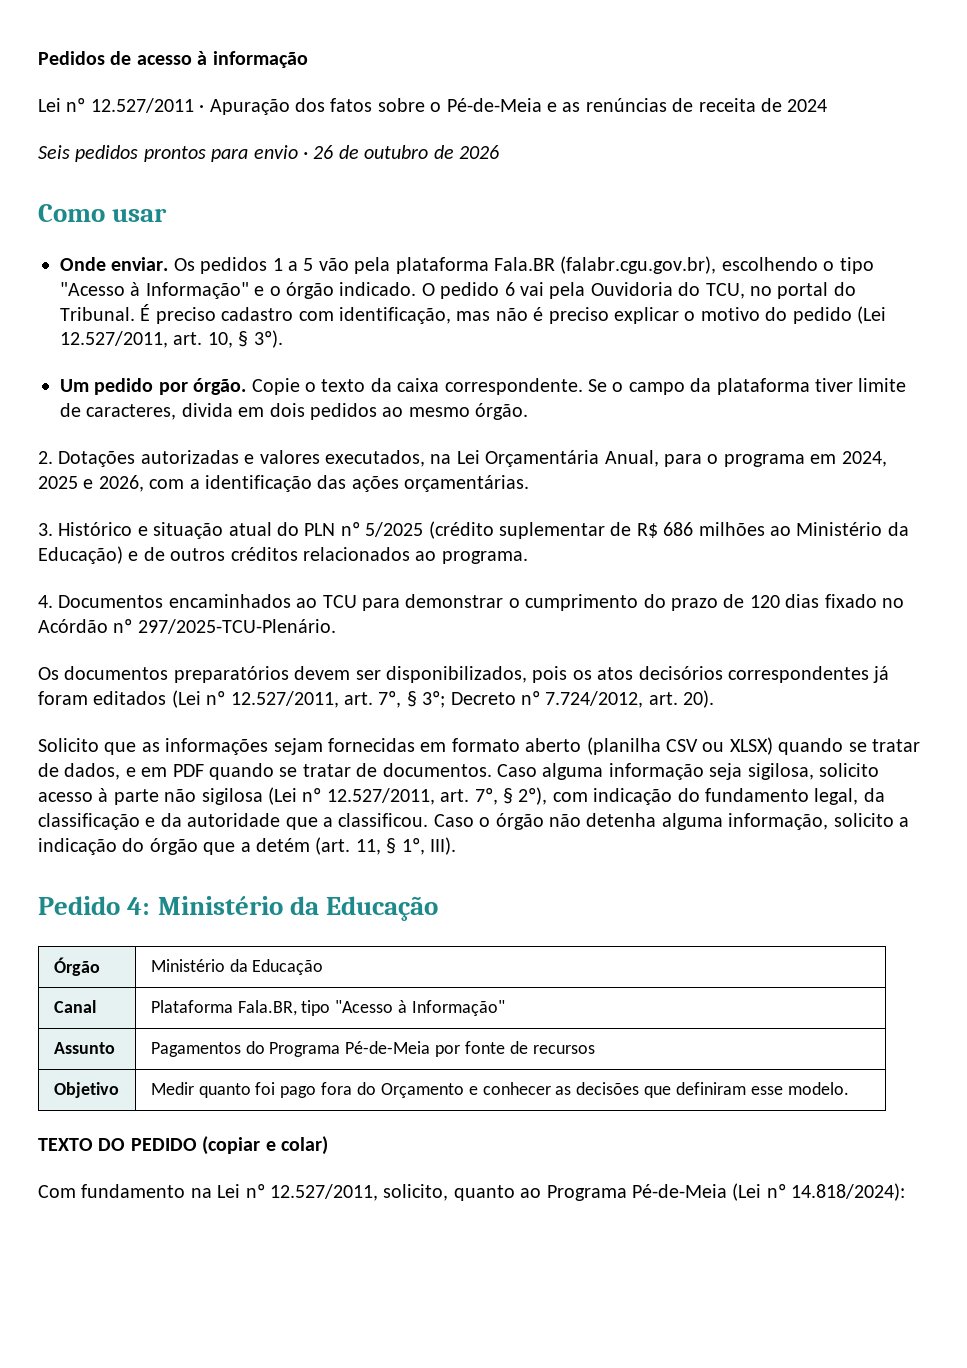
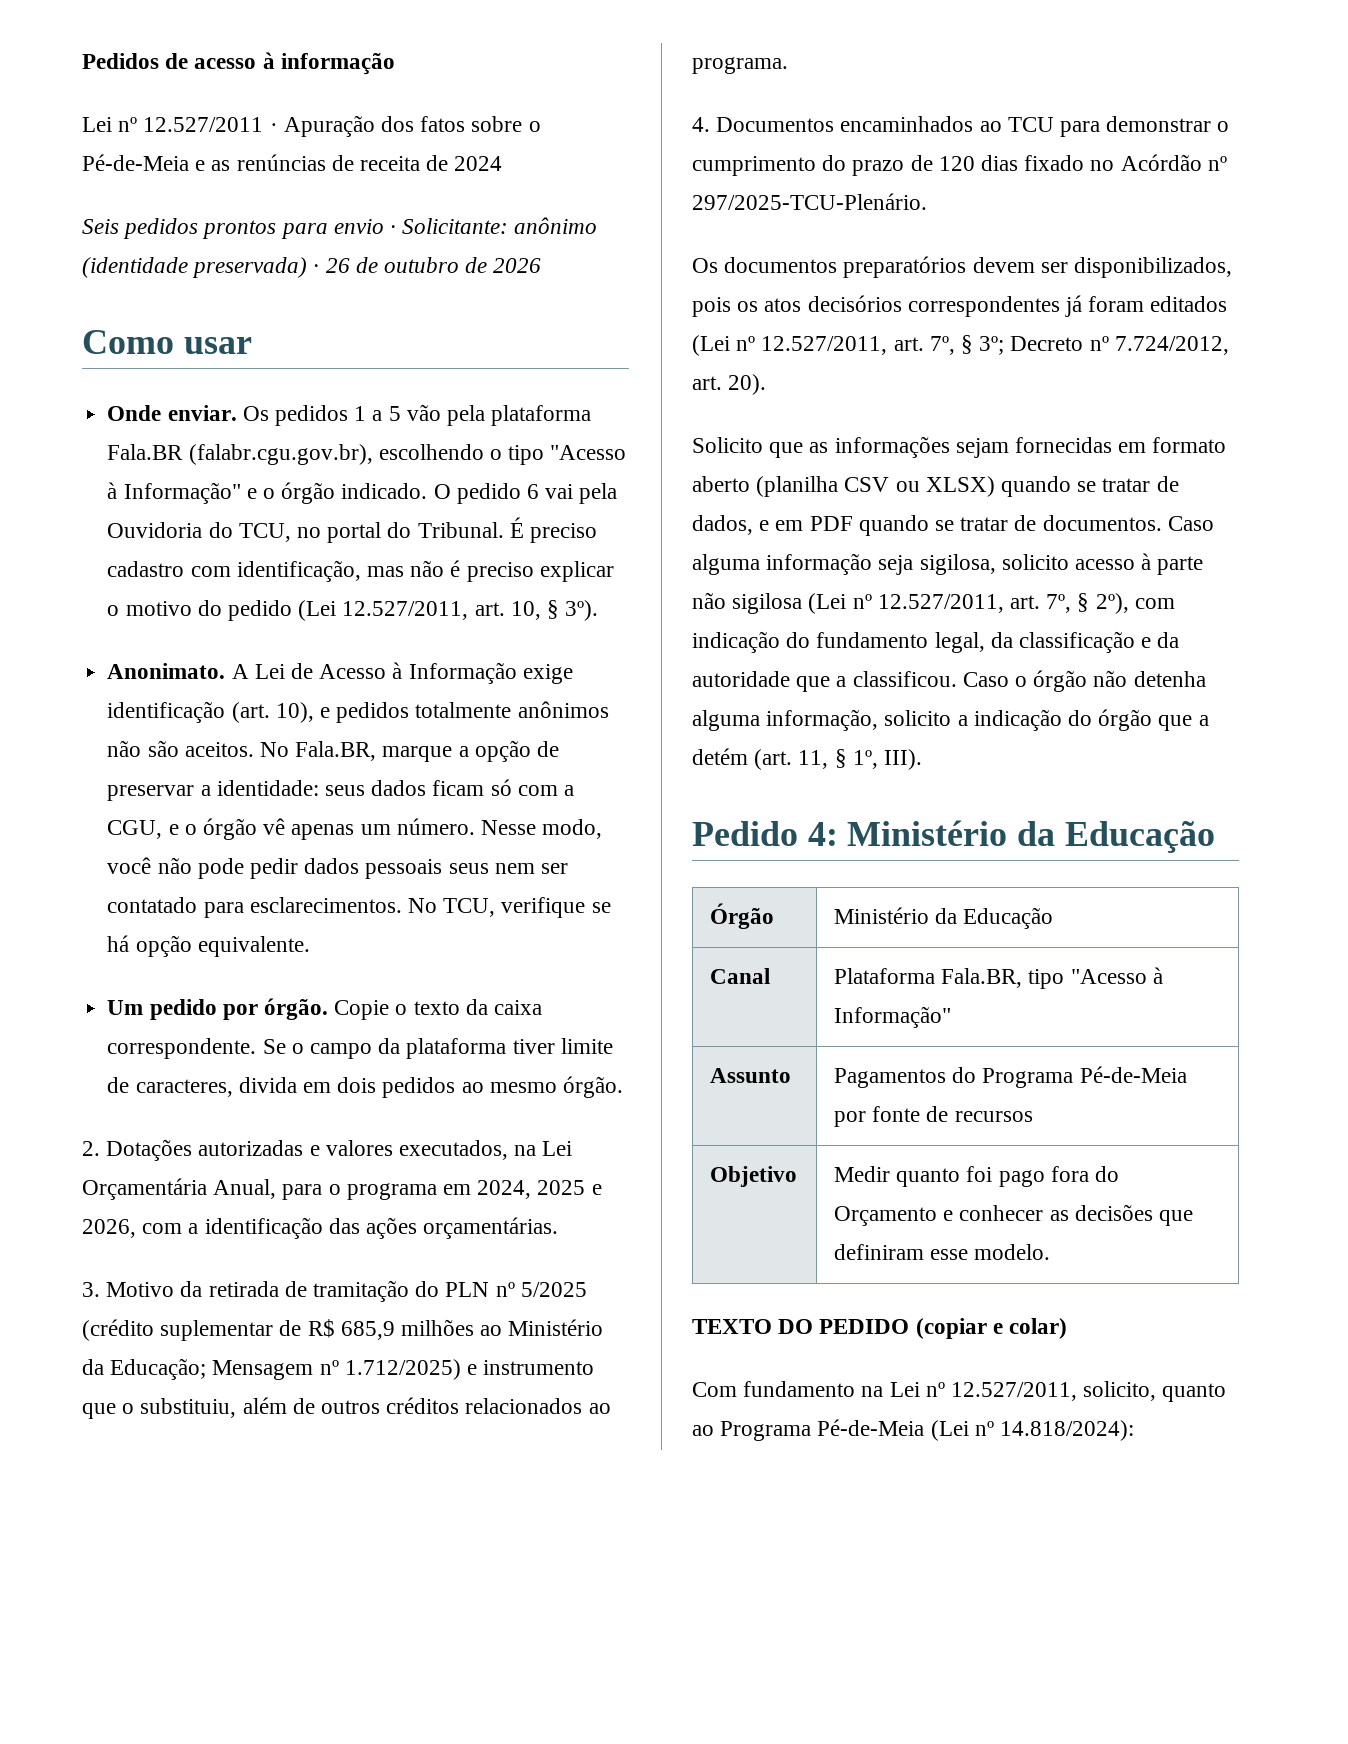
(308, 155) none -> [402,217,598,234] [82,257,320,278] Solicitante: anônimo (identidade preservada) ·
(283, 339) none -> [107,662,573,684] [107,701,609,723] [107,740,559,762] [107,779,574,801] [107,818,603,840] [107,857,568,879] [107,897,611,918] [107,935,310,957] // Anonimato. A Lei de Acesso à Informação exige identificação (art. 10), e pedidos totalmente anônimos não são aceitos. No Fala.BR, marque a opção de preservar a identidade: seus dados ficam só com a CGU, e o órgão vê apenas um número. Nesse modo, você não pode pedir dados pessoais seus nem ser contatado para esclarecimentos. No TCU, verifique se há opção equivalente.
[58,522,272,539] Histórico e situação atual -> [106,1280,410,1302] Motivo da retirada de tramitação
[663,522,694,536] 686 -> [340,1321,395,1340] 685,9
[38,546,139,564] Educação) e -> [110,1358,595,1380] [82,1397,287,1419] Educação; Mensagem nº 1.712/2025) e instrumento que o substituiu, além

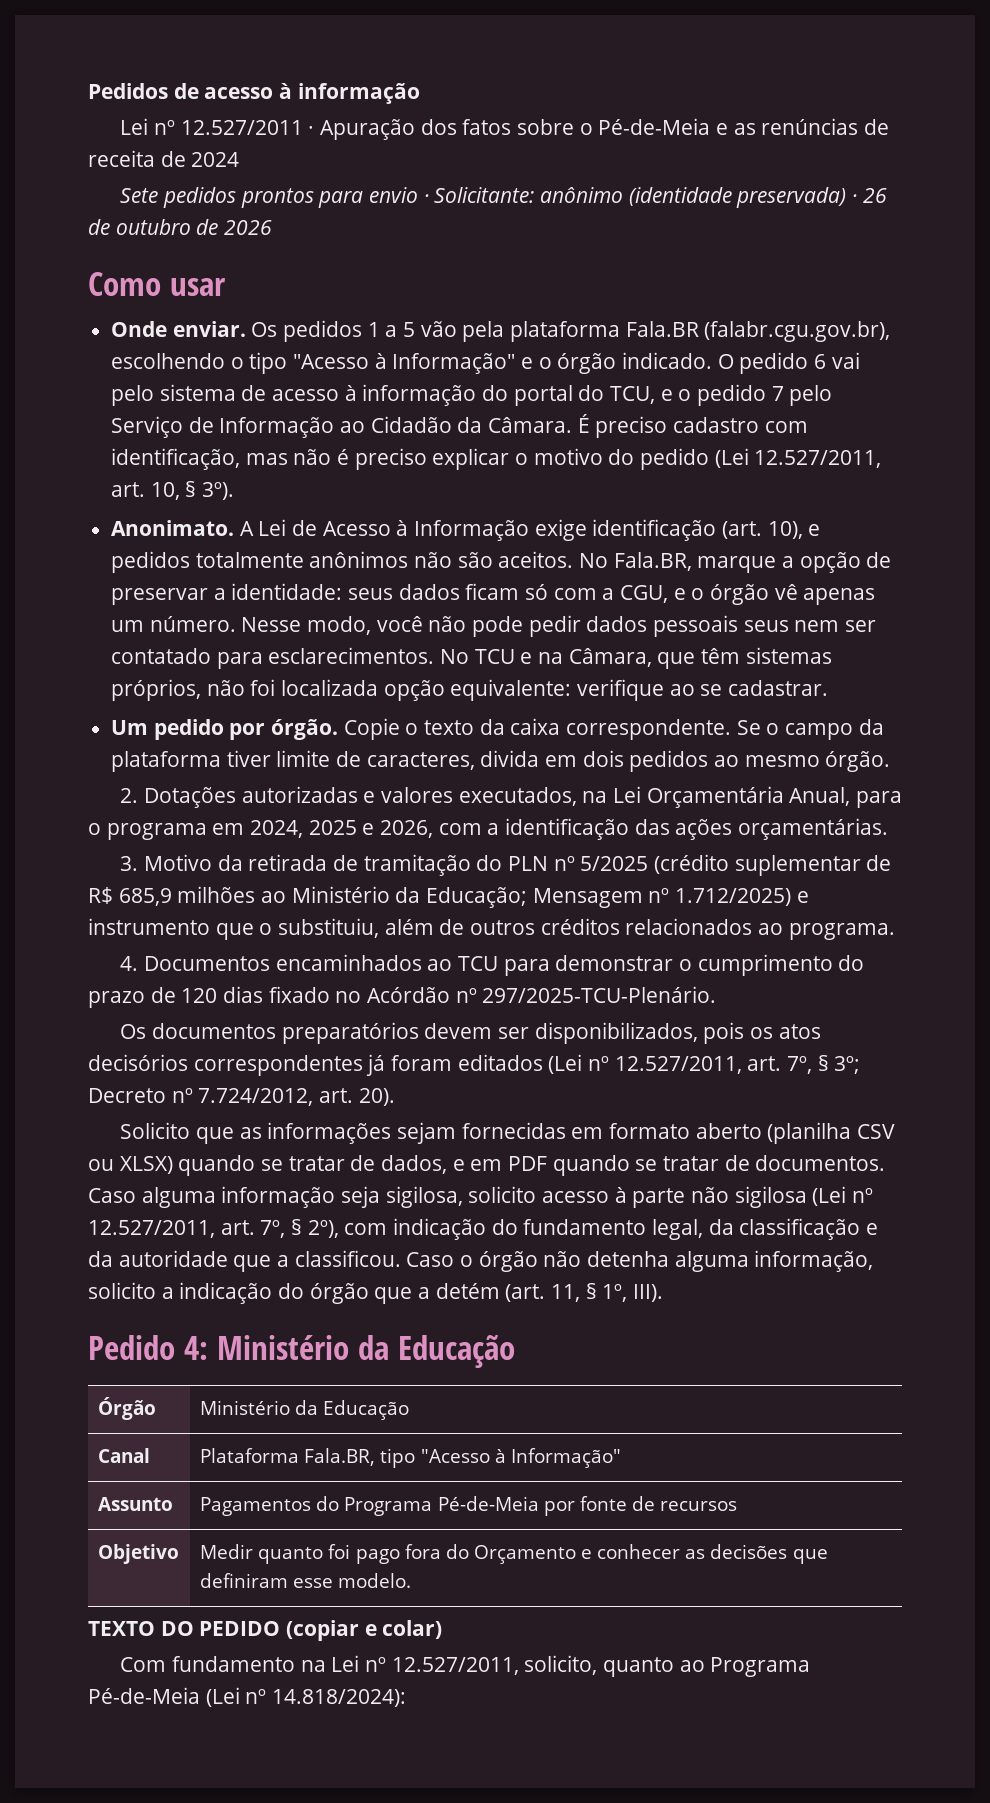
[82,219,119,234] Seis -> [120,188,159,203] Sete
[579,483,618,504] [107,522,504,543] pela Ouvidoria do TCU, no portal do Tribunal. -> [111,384,833,406] [111,416,573,438] pelo sistema de acesso à informação do portal do TCU, e o pedido 7 pelo Serviço de Informação ao Cidadão da Câmara.
[443,897,611,918] [107,935,310,957] TCU, verifique se há opção equivalente. -> [474,647,832,669] [111,679,829,701] TCU e na Câmara, que têm sistemas próprios, não foi localizada opção equivalente: verifique ao se cadastrar.

